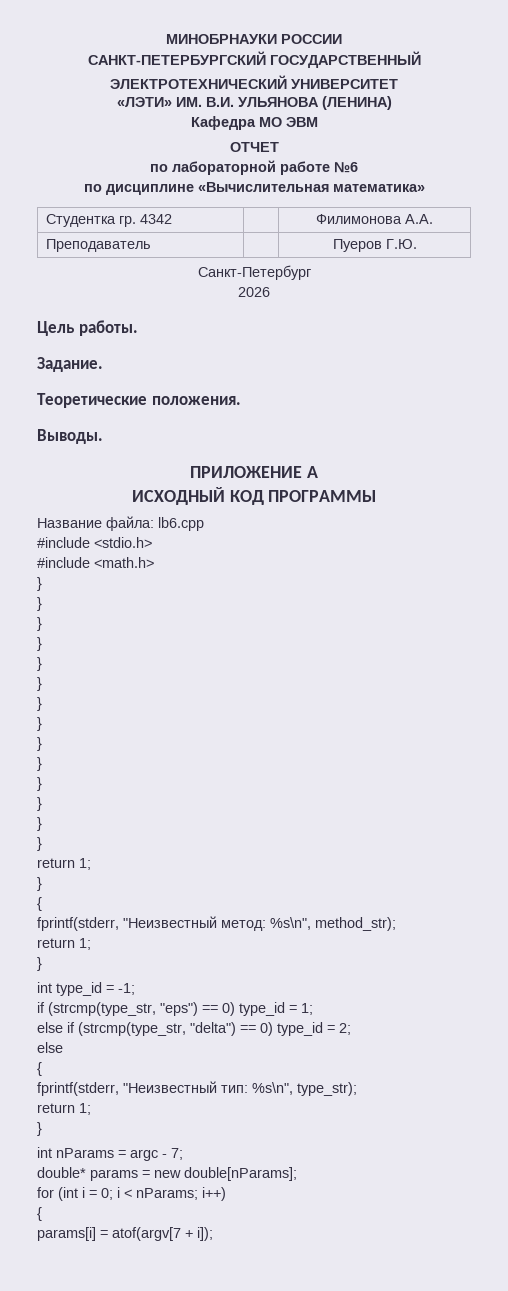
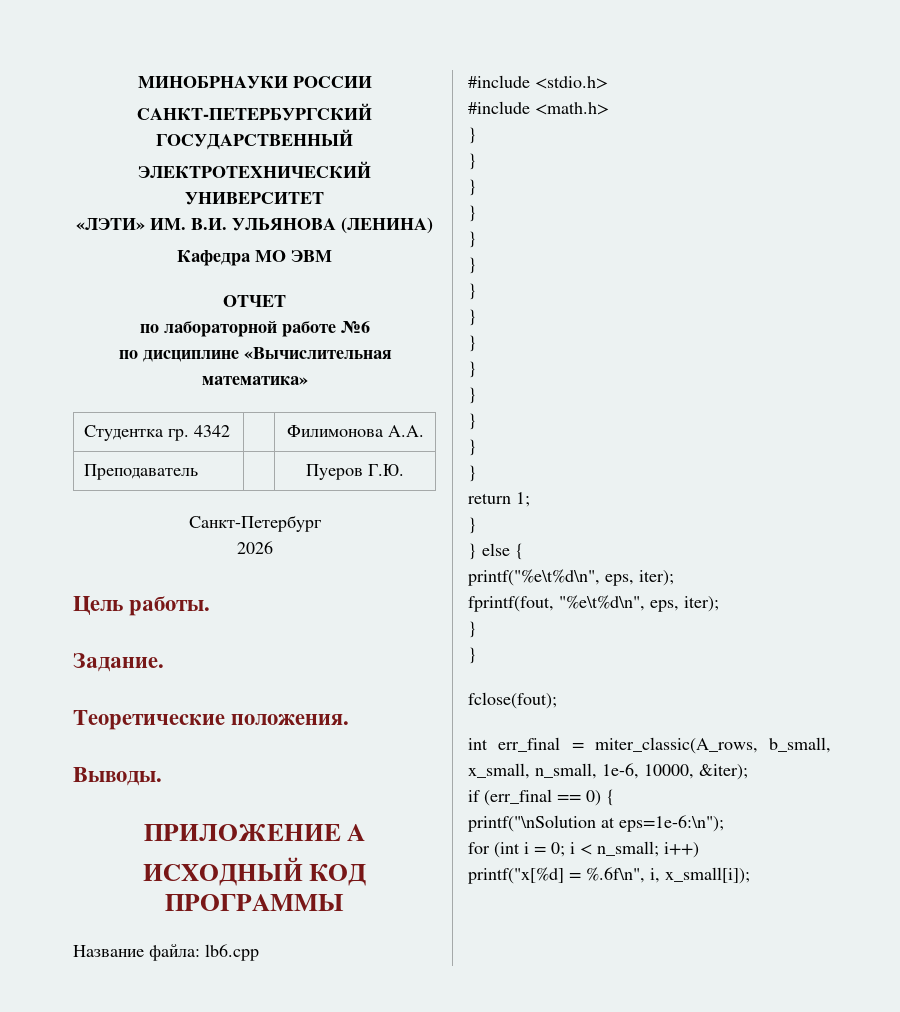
[37,897,42,911] [37,916,396,931] [37,938,91,950] [37,957,42,971] [37,982,135,996] [37,1002,313,1016] [37,1022,351,1036] [37,1042,63,1053] [37,1062,42,1076] [37,1081,357,1096] [37,1103,91,1115] [37,1122,42,1136] [37,1147,183,1161] [37,1167,297,1181] { // fprintf(stderr, "Неизвестный метод: %s\n", method_str); // return 1; // } // int type_id = -1; // if (strcmp(type_str, "eps") == 0) type_id = 1; // else if (strcmp(type_str, "delta") == 0) type_id = 2; // else // { // fprintf(stderr, "Неизвестный тип: %s\n", type_str); // return 1; // } // int nParams = argc - 7; // double* params = new double[nParams]; -> [468,543,524,560] [468,569,674,586] [468,595,719,612] [468,621,477,638] [468,647,477,664] [468,692,557,709] [468,737,831,754] [468,763,748,780] [468,789,615,806] [468,815,724,832] } else { // printf("%e\t%d\n", eps, iter); // fprintf(fout, "%e\t%d\n", eps, iter); // } // } // fclose(fout); // int err_final = miter_classic(A_rows, b_small, x_small, n_small, 1e-6, 10000, &iter); // if (err_final == 0) { // printf("\nSolution at eps=1e-6:\n");
[136,1188,198,1200] nParams; -> [597,841,659,857] n_small;
[37,1207,42,1221] [37,1227,213,1241] { // params[i] = atof(argv[7 + i]); -> [468,867,750,884] printf("x[%d] = %.6f\n", i, x_small[i]);

